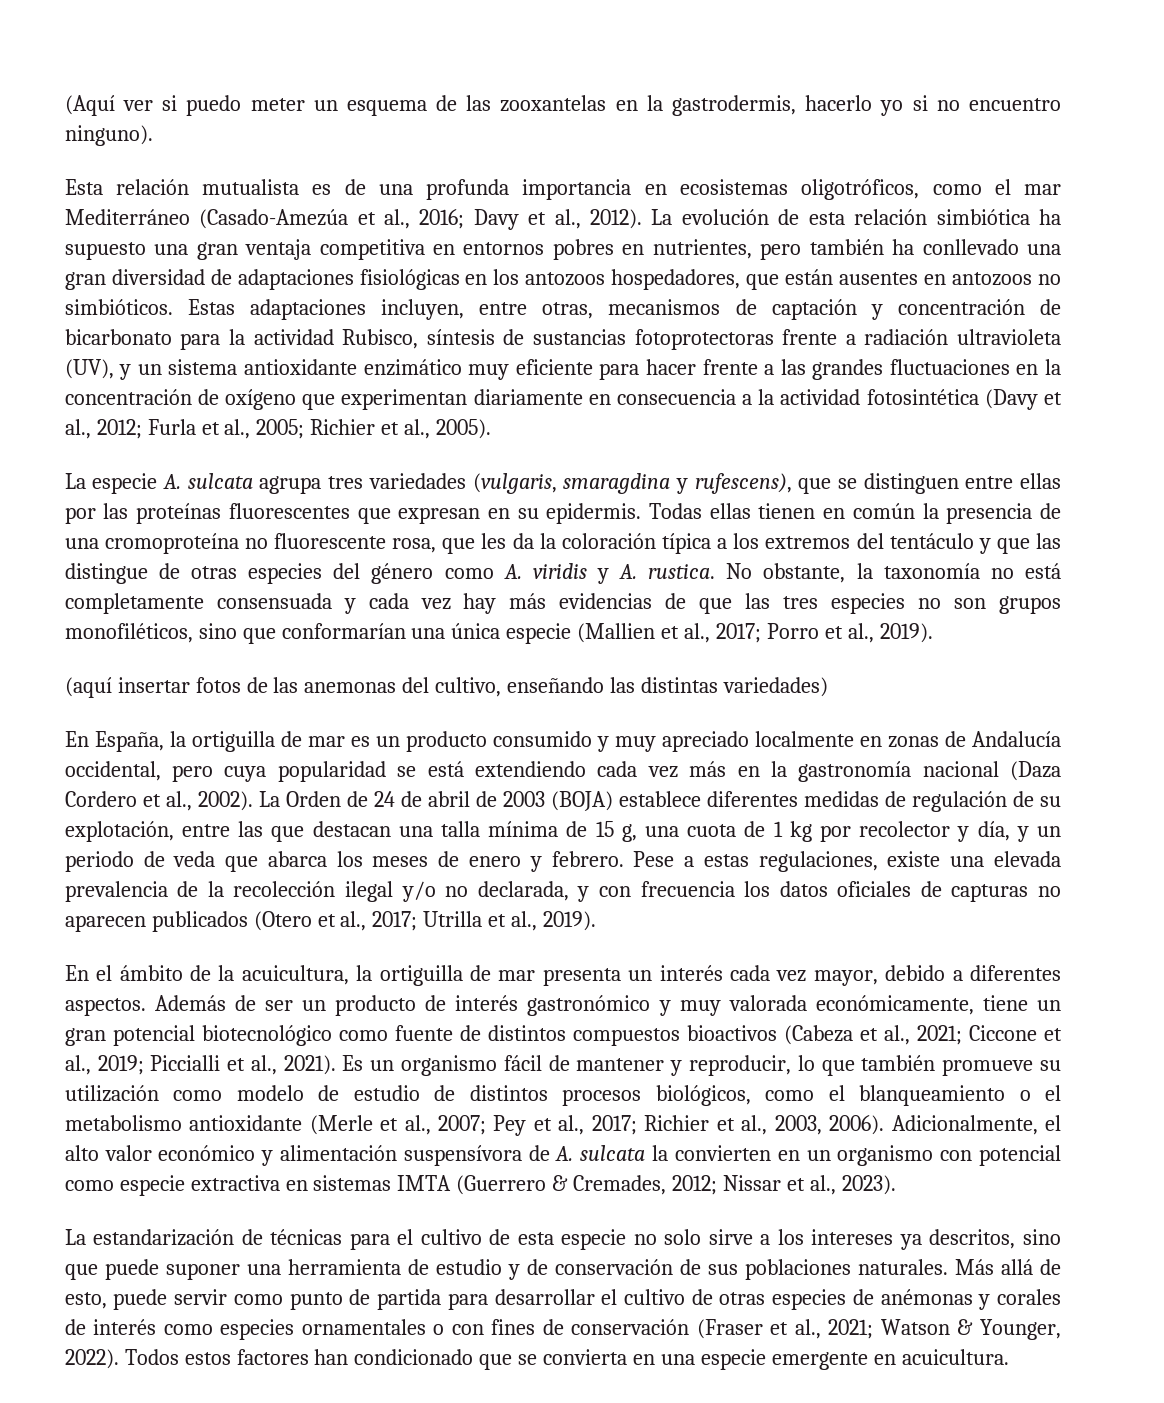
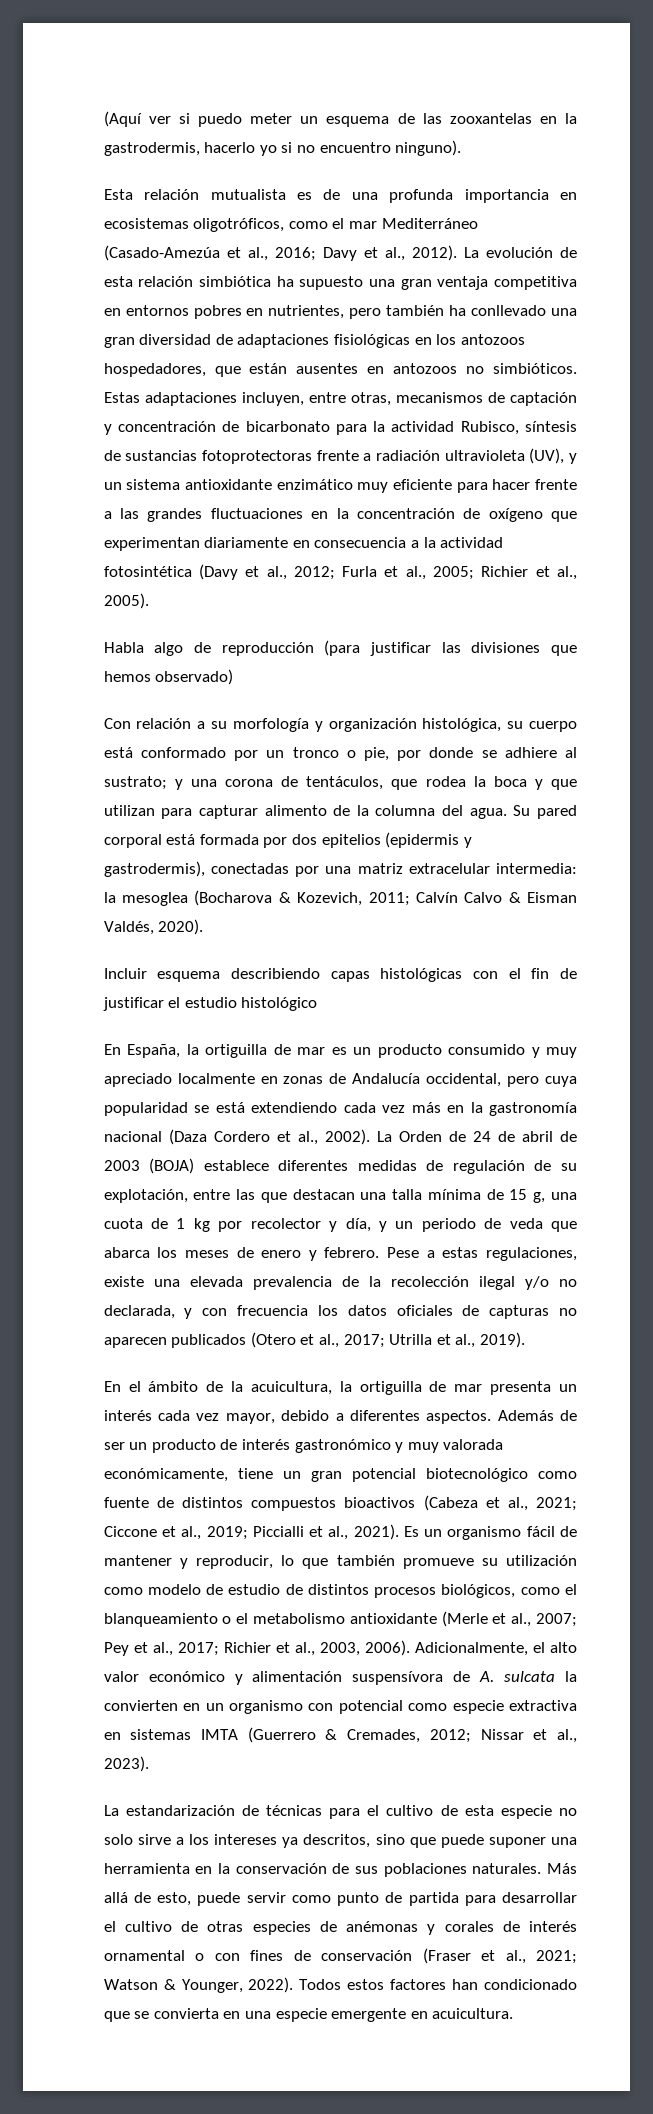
[64,473,1062,494] [64,503,1061,524] [64,533,1061,554] [64,563,1061,584] [64,593,1062,614] [64,623,933,644] [64,677,829,698] La especie A. sulcata agrupa tres variedades (vulgaris, smaragdina y rufescens), que se distinguen entre ellas por las proteínas fluorescentes que expresan en su epidermis. Todas ellas tienen en común la presencia de una cromoproteína no fluorescente rosa, que les da la coloración típica a los extremos del tentáculo y que las distingue de otras especies del género como A. viridis y A. rustica. No obstante, la taxonomía no está completamente consensuada y cada vez hay más evidencias de que las tres especies no son grupos monofiléticos, sino que conformarían una única especie (Mallien et al., 2017; Porro et al., 2019). // (aquí insertar fotos de las anemonas del cultivo, enseñando las distintas variedades) -> [103,640,577,656] [103,669,234,685] [103,718,577,732] [103,747,577,761] [103,776,577,790] [103,805,577,819] [103,832,472,848] [103,861,577,877] [103,890,577,906] [103,919,204,935] [103,968,577,982] [102,997,318,1011] Habla algo de reproducción (para justificar las divisiones que hemos observado) // Con relación a su morfología y organización histológica, su cuerpo está conformado por un tronco o pie, por donde se adhiere al sustrato; y una corona de tentáculos, que rodea la boca y que utilizan para capturar alimento de la columna del agua. Su pared corporal está formada por dos epitelios (epidermis y gastrodermis), conectadas por una matriz extracelular intermedia: la mesoglea (Bocharova & Kozevich, 2011; Calvín Calvo & Eisman Valdés, 2020). // Incluir esquema describiendo capas histológicas con el fin de justificar el estudio histológico
[407,1259,548,1280] de estudio y de -> [195,1863,231,1874] en la
[163,1319,426,1340] como especies ornamentales -> [103,1950,185,1961] ornamental

